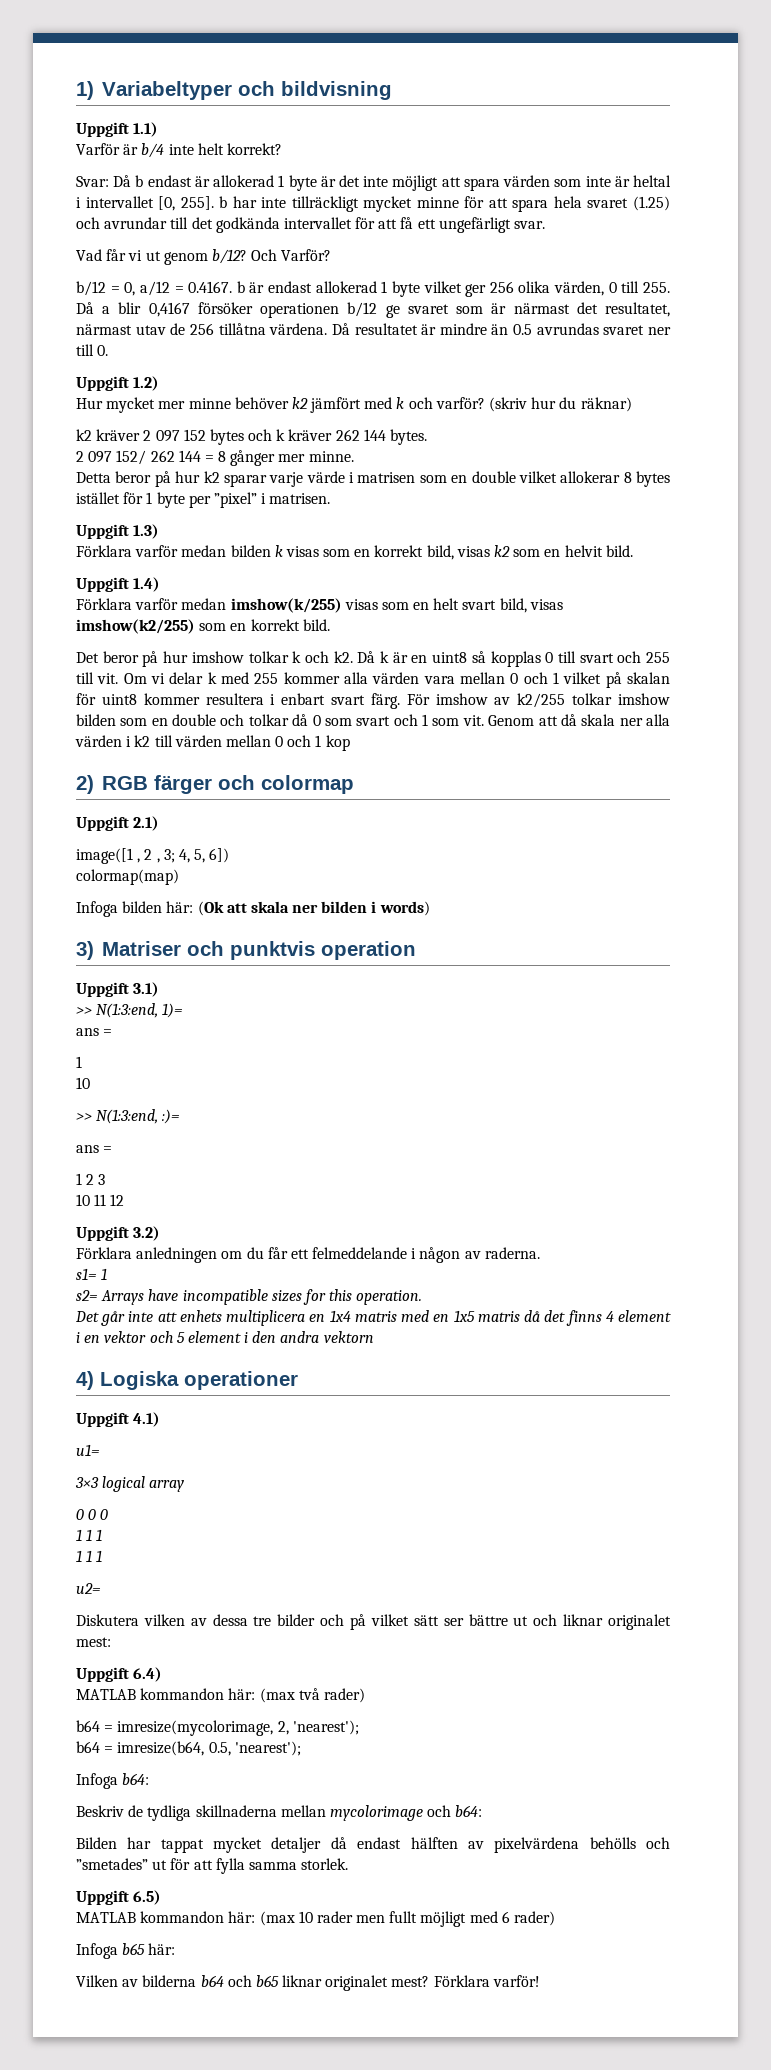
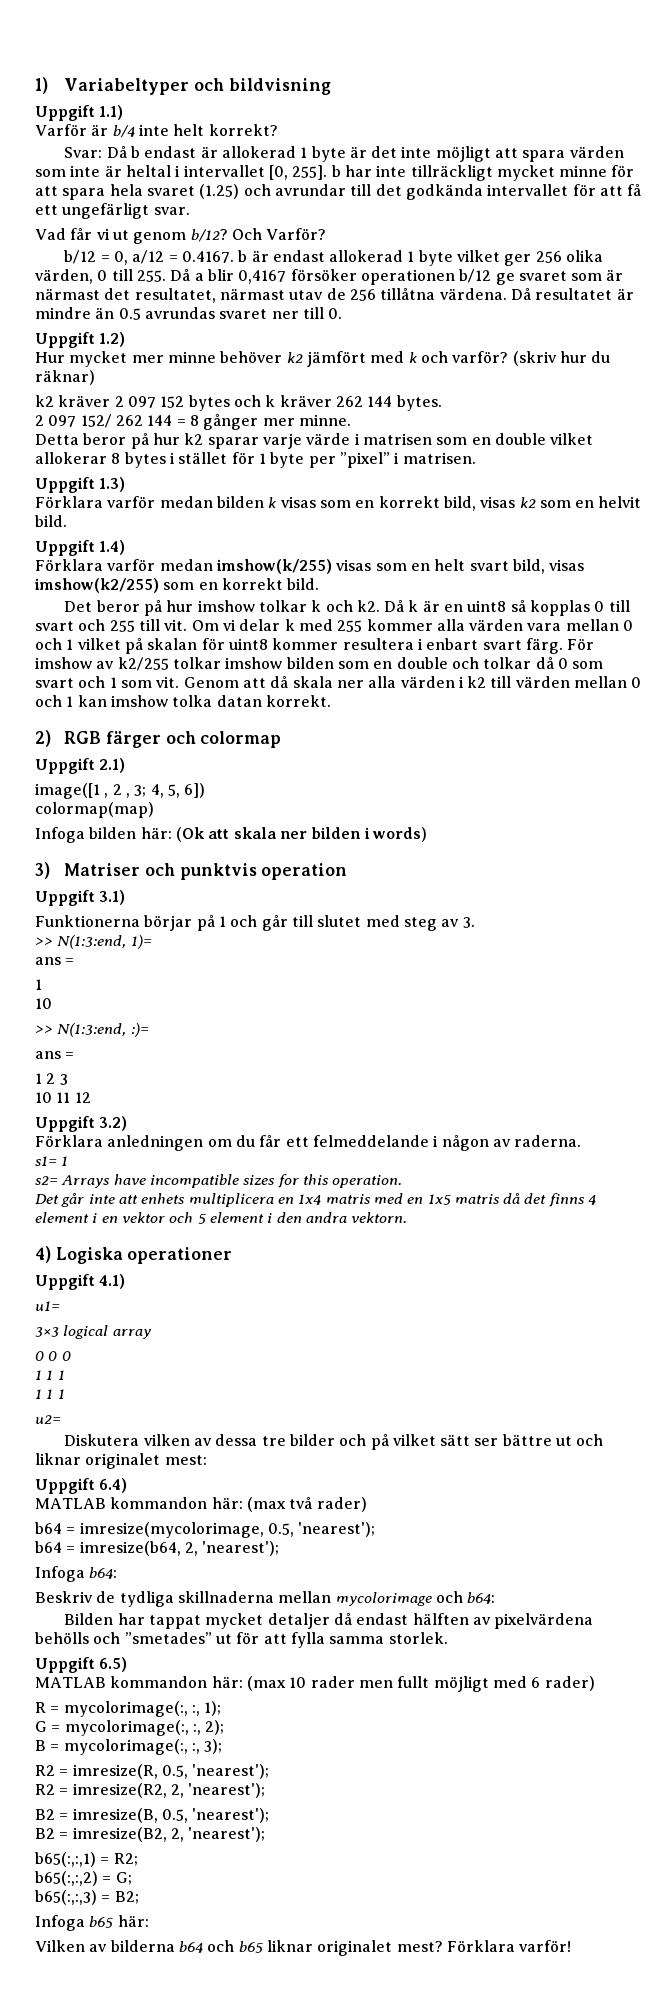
[76,492,120,504] istället -> [169,452,228,464] i stället
[325,735,350,751] kop -> [77,695,331,707] kan imshow tolka datan korrekt.
(160, 989) none -> [35,915,475,931] // Funktionerna börjar på 1 och går till slutet med steg av 3.
[323,1331,374,1343] vektorn -> [351,1212,408,1223] vektorn.
[277,1721,289,1735] 2, -> [267,1523,294,1537] 0.5,
[208,1742,231,1756] 0.5, -> [184,1542,198,1556] 2,
(556, 1918) none -> [35,1701,222,1717] [35,1720,225,1736] [35,1739,223,1755] [35,1764,270,1779] [35,1783,266,1798] [35,1808,270,1823] [35,1827,266,1842] [35,1852,138,1867] [35,1871,132,1886] [35,1890,139,1905] // R = mycolorimage(:, :, 1); // G = mycolorimage(:, :, 2); // B = mycolorimage(:, :, 3); // R2 = imresize(R, 0.5, 'nearest'); // R2 = imresize(R2, 2, 'nearest'); // B2 = imresize(B, 0.5, 'nearest'); // B2 = imresize(B2, 2, 'nearest'); // b65(:,:,1) = R2; // b65(:,:,2) = G; // b65(:,:,3) = B2;

